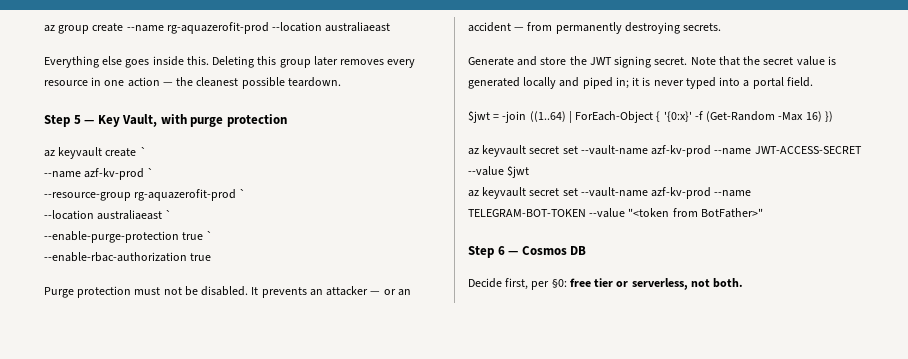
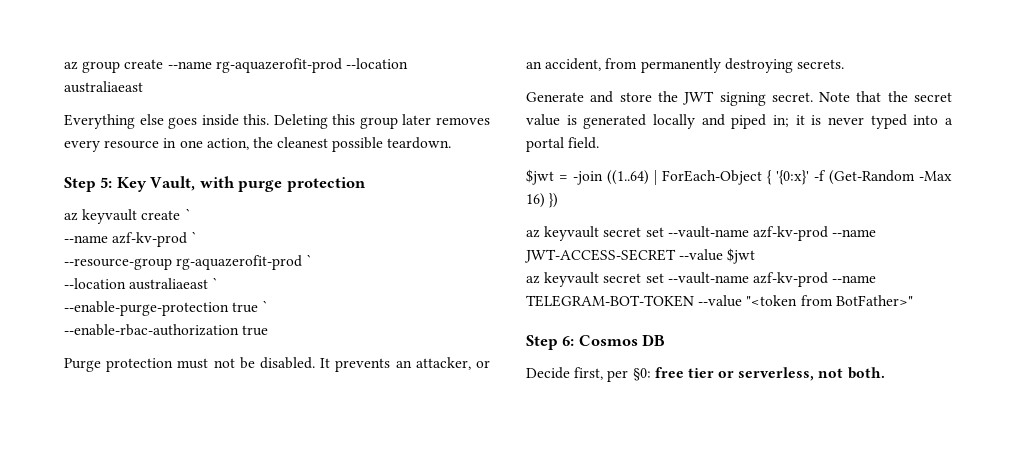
[127,77,173,87] action — -> [206,138,249,150] action,
[73,115,95,124] 5 — -> [100,177,113,188] 5:
[326,286,411,296] [468,22,525,32] attacker — or an accident — -> [415,357,490,370] [526,58,602,71] attacker, or an accident,
[497,246,519,255] 6 — -> [562,336,575,346] 6:

